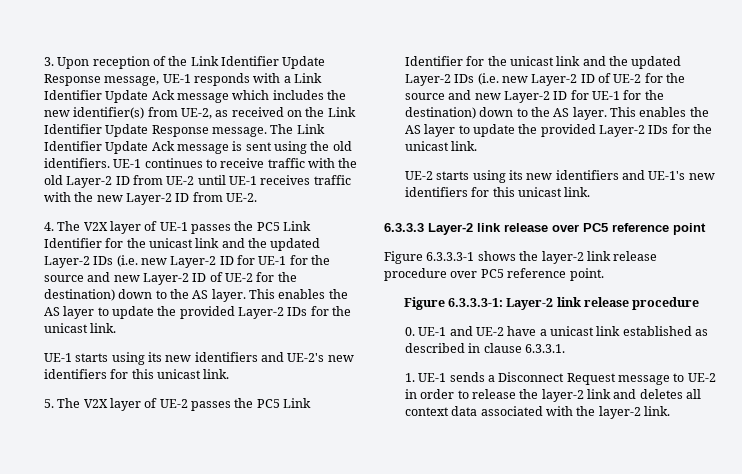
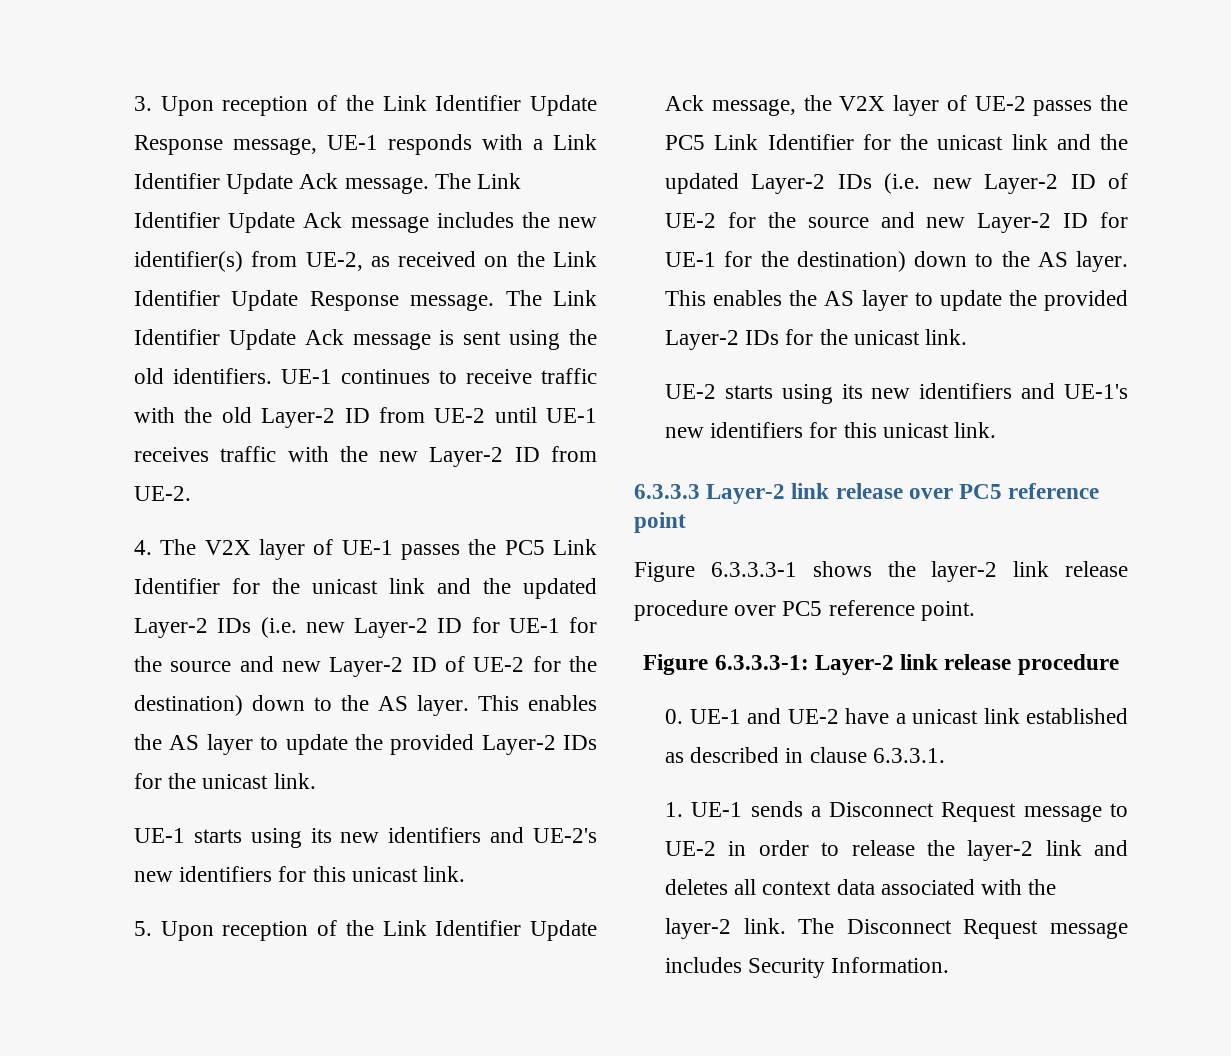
[176,90,270,103] message which -> [344,173,522,194] [134,212,429,233] message. The Link Identifier Update Ack message
[57,398,81,408] The -> [160,920,597,941] [665,95,832,116] Upon reception of the Link Identifier Update Ack message, the
(671, 411) none -> [798,918,1128,939] [665,957,950,978] The Disconnect Request message includes Security Information.

